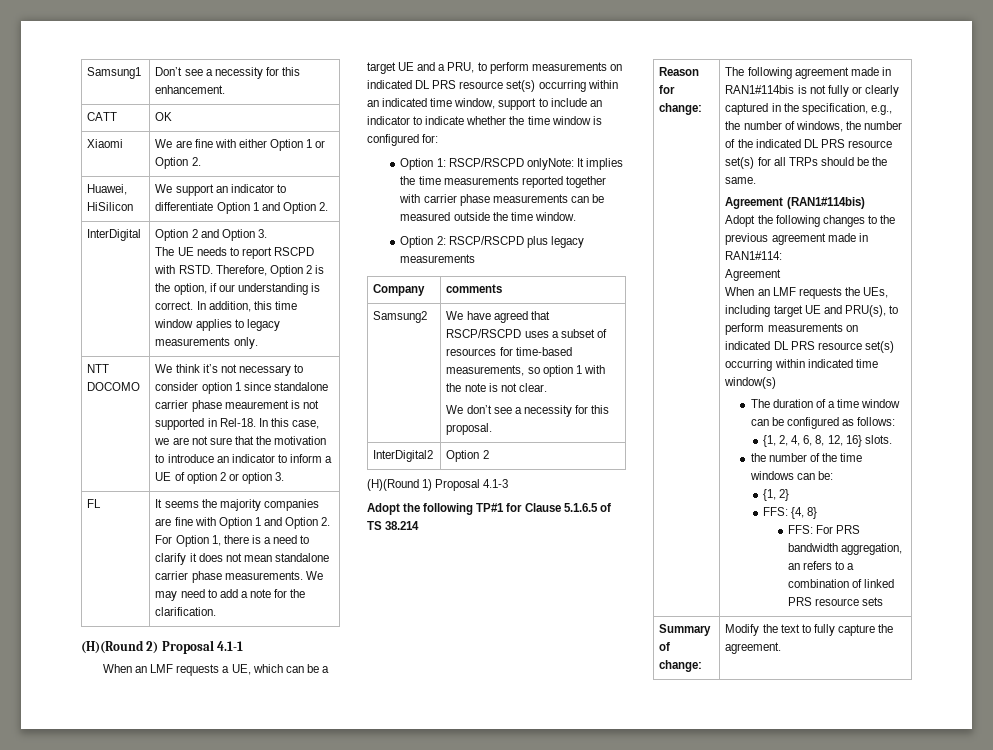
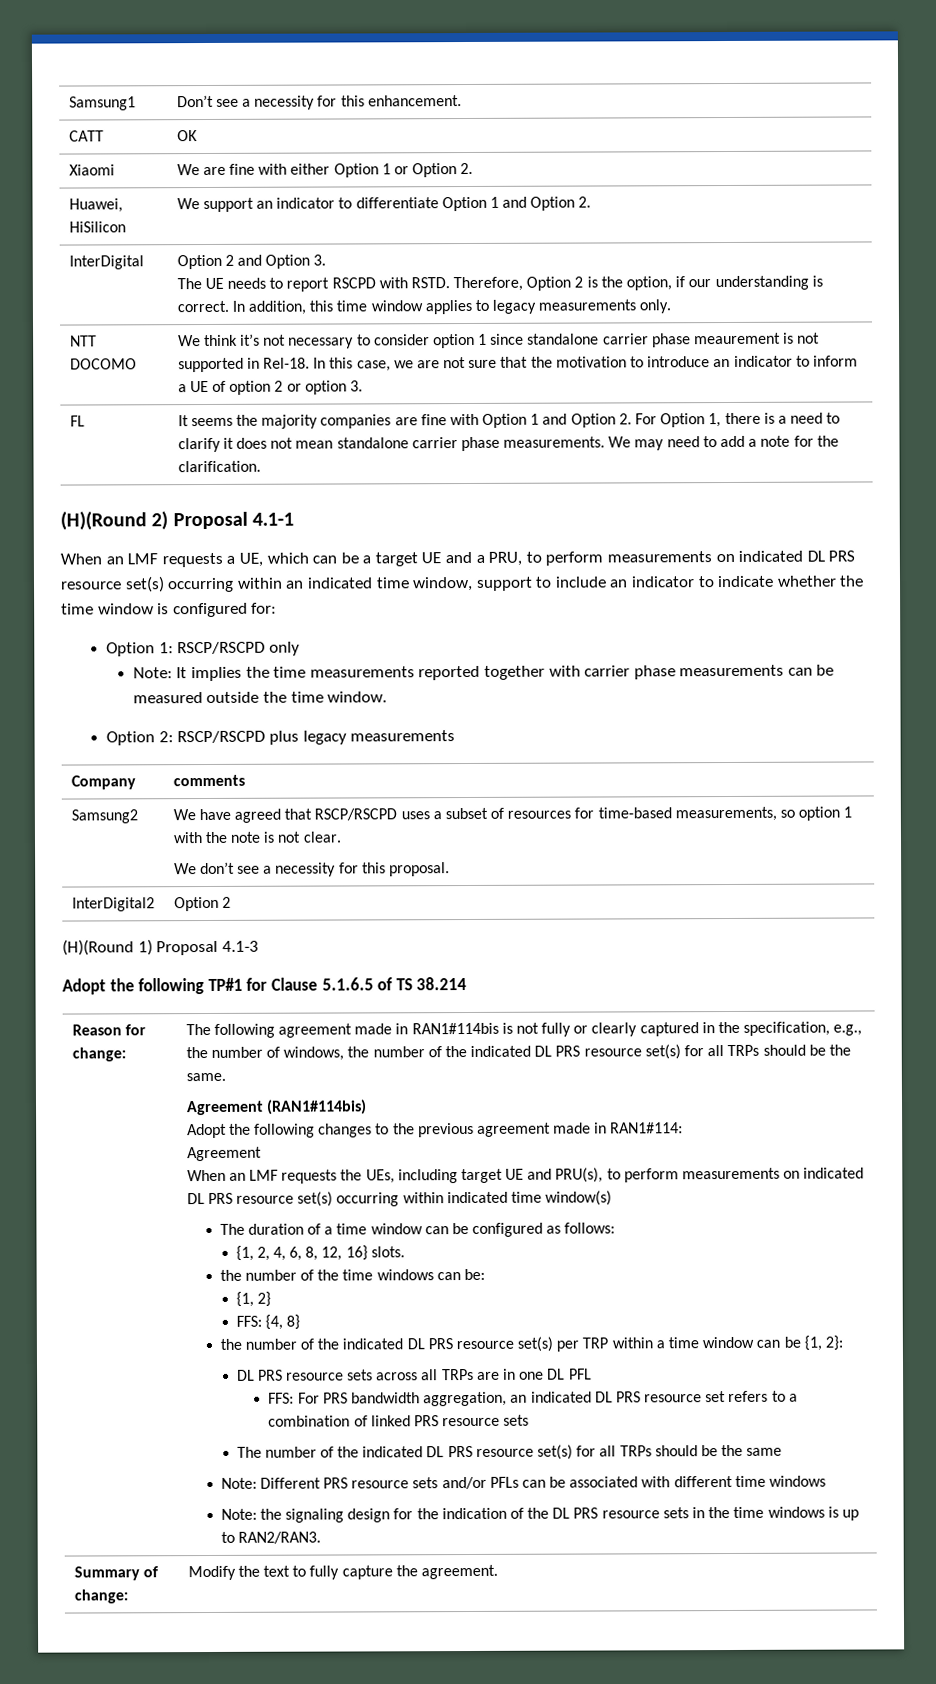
[526,158,574,170] onlyNote: -> [269,641,301,656] [132,667,173,679] only // Note:
(818, 513) none -> [219,1335,843,1352] [236,1368,592,1381] // the number of the indicated DL PRS resource set(s) per TRP within a time window can be {1, 2}: // DL PRS resource sets across all TRPs are in one DL PFL
(800, 566) none -> [530,1391,727,1403] indicated DL PRS resource set
(884, 601) none -> [236,1444,783,1460] [220,1475,826,1490] [220,1506,859,1523] [220,1531,321,1544] // The number of the indicated DL PRS resource set(s) for all TRPs should be the same // Note: Different PRS resource sets and/or PFLs can be associated with different time windows // Note: the signaling design for the indication of the DL PRS resource sets in the time windows is up to RAN2/RAN3.

